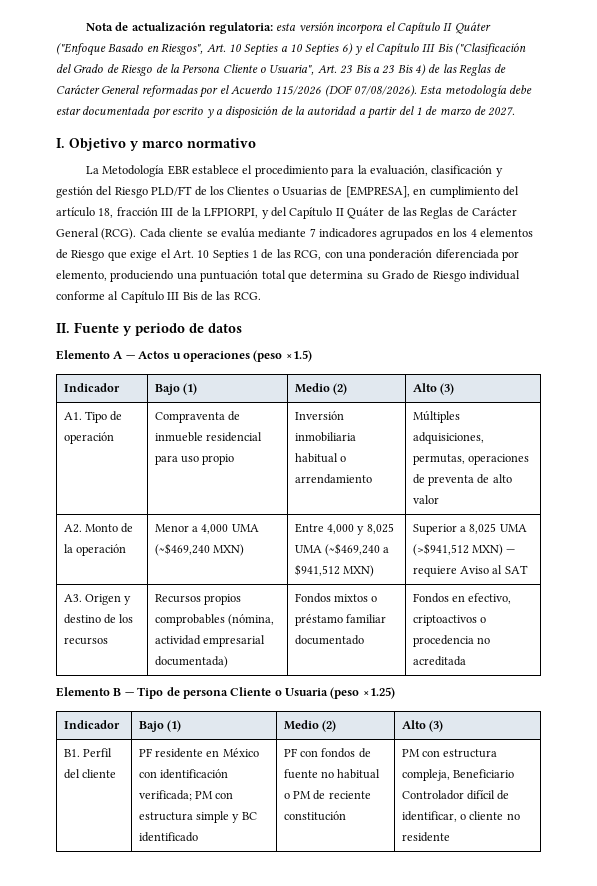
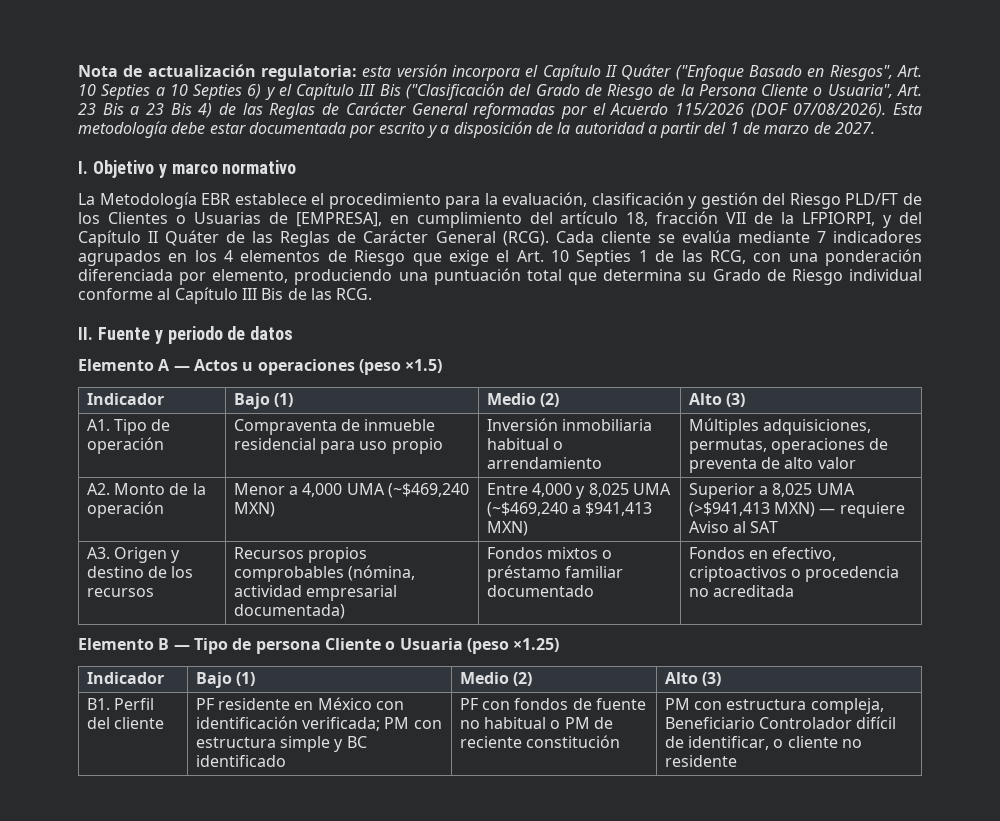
[161,208,174,216] III -> [726,212,747,224] VII
[294,564,340,576] $941,512 -> [585,502,653,516] $941,413
[412,543,469,556] (>$941,512 -> [688,502,770,517] (>$941,413

